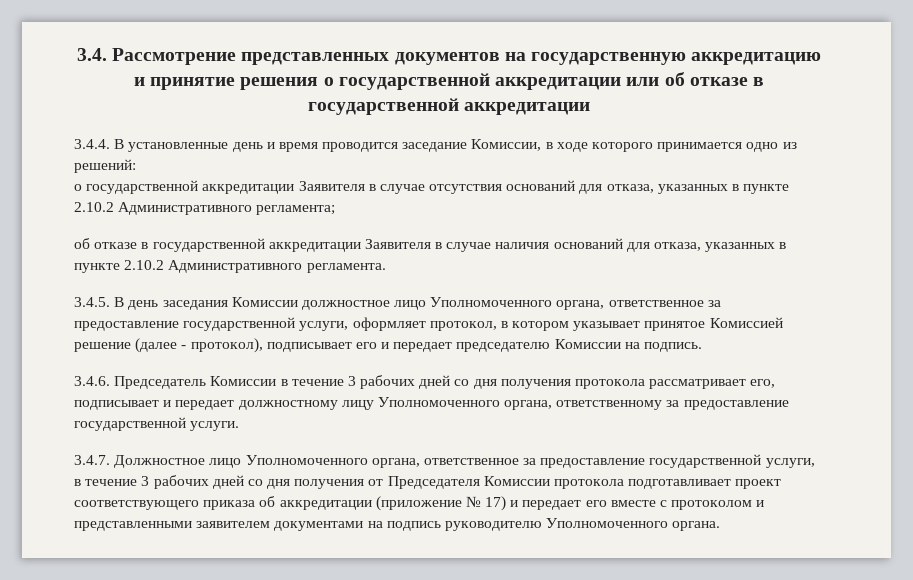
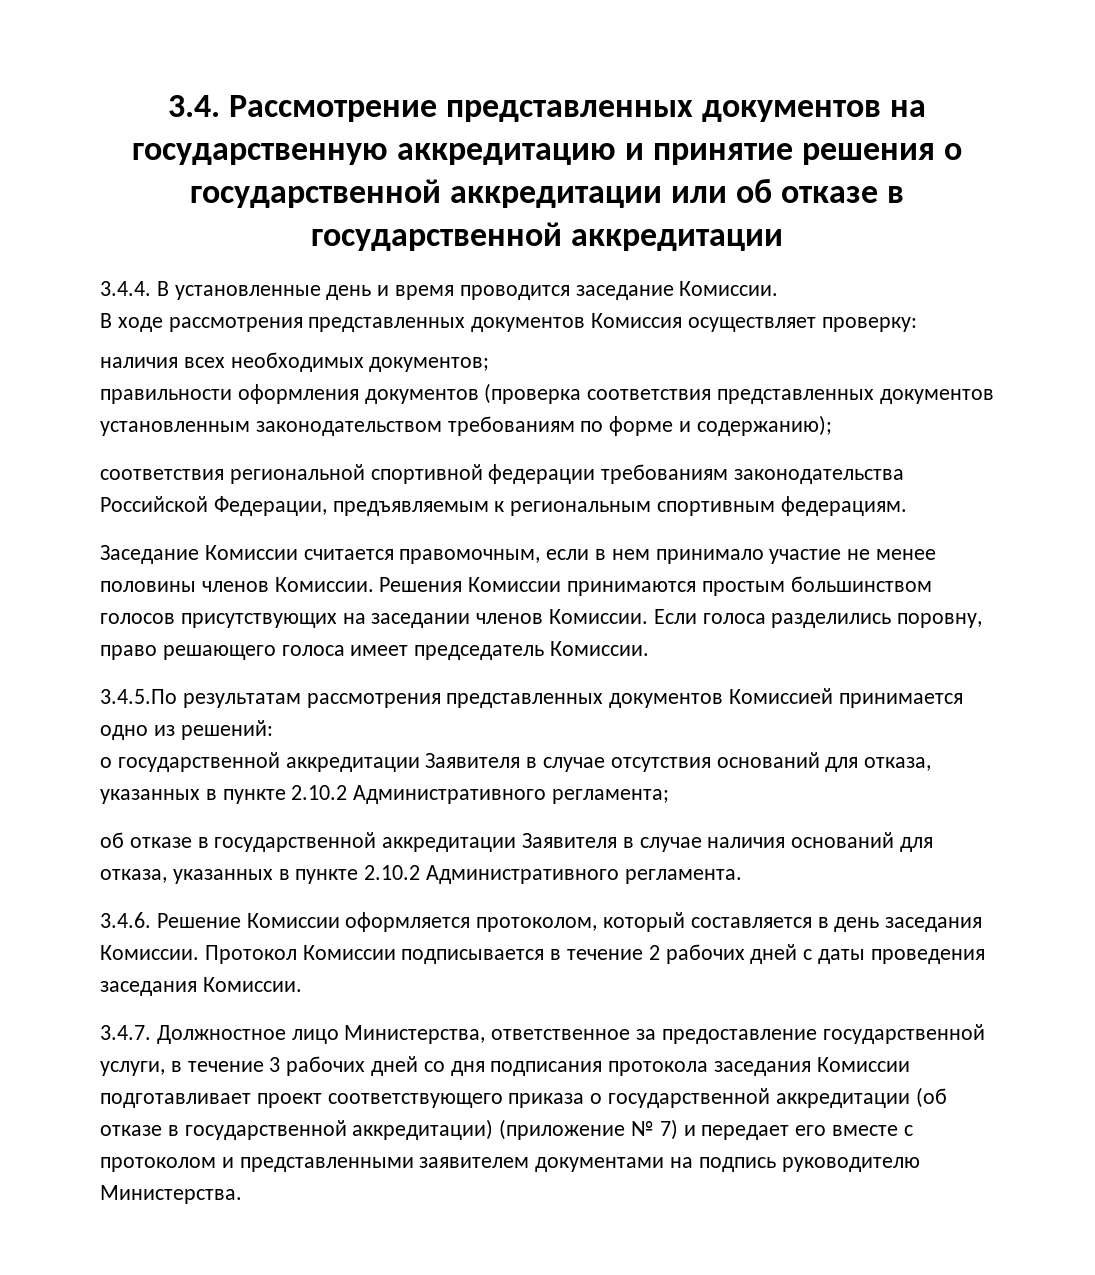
[471,139,654,152] Комиссии, в ходе которого -> [679,281,779,296] [100,313,917,332] [100,352,490,372] [100,383,994,404] [100,415,832,436] [100,464,905,484] [100,496,907,516] [100,545,937,564] [100,576,932,596] [100,609,983,628] [100,641,650,660] [100,688,834,708] Комиссии. // В ходе рассмотрения представленных документов Комиссия осуществляет проверку: // наличия всех необходимых документов; // правильности оформления документов (проверка соответствия представленных документов установленным законодательством требованиям по форме и содержанию); // соответствия региональной спортивной федерации требованиям законодательства Российской Федерации, предъявляемым к региональным спортивным федерациям. // Заседание Комиссии считается правомочным, если в нем принимало участие не менее половины членов Комиссии. Решения Комиссии принимаются простым большинством голосов присутствующих на заседании членов Комиссии. Если голоса разделились поровну, право решающего голоса имеет председатель Комиссии. // 3.4.5.По результатам рассмотрения представленных документов Комиссией
[74,297,721,310] [74,317,783,331] [74,338,703,353] [74,375,776,389] [74,397,789,410] [74,417,240,431] 3.4.5. В день заседания Комиссии должностное лицо Уполномоченного органа, ответственное за предоставление государственной услуги, оформляет протокол, в котором указывает принятое Комиссией решение (далее - протокол), подписывает его и передает председателю Комиссии на подпись. // 3.4.6. Председатель Комиссии в течение 3 рабочих дней со дня получения протокола рассматривает его, подписывает и передает должностному лицу Уполномоченного органа, ответственному за предоставление государственной услуги. -> [100,912,983,932] [100,944,985,964] [100,977,302,996] 3.4.6. Решение Комиссии оформляется протоколом, который составляется в день заседания Комиссии. Протокол Комиссии подписывается в течение 2 рабочих дней с даты проведения заседания Комиссии.
[245,455,420,468] Уполномоченного органа, -> [344,1025,486,1044] Министерства,
[294,476,782,489] [74,496,372,510] получения от Председателя Комиссии протокола подготавливает проект соответствующего приказа об аккредитации -> [490,1057,910,1076] [100,1087,947,1108] [100,1119,494,1140] подписания протокола заседания Комиссии подготавливает проект соответствующего приказа о государственной аккредитации (об отказе в государственной аккредитации)
[485,496,507,511] 17) -> [659,1119,678,1140] 7)
[546,518,721,531] Уполномоченного органа. -> [100,1185,242,1204] Министерства.

